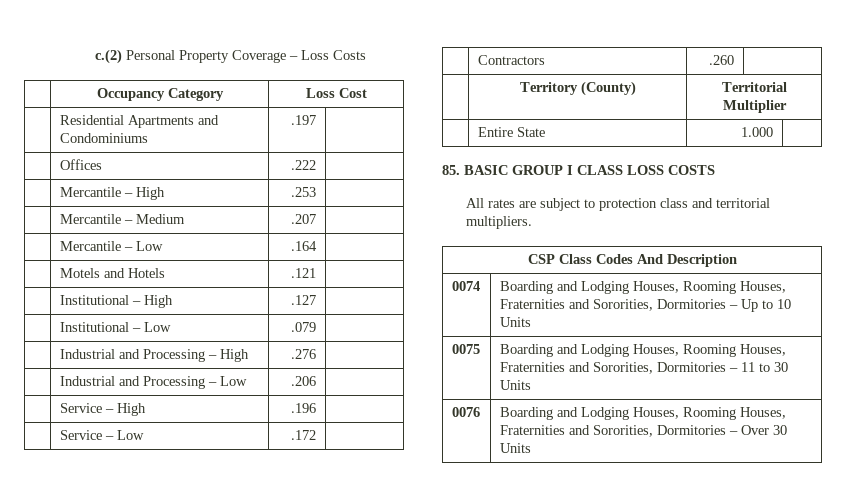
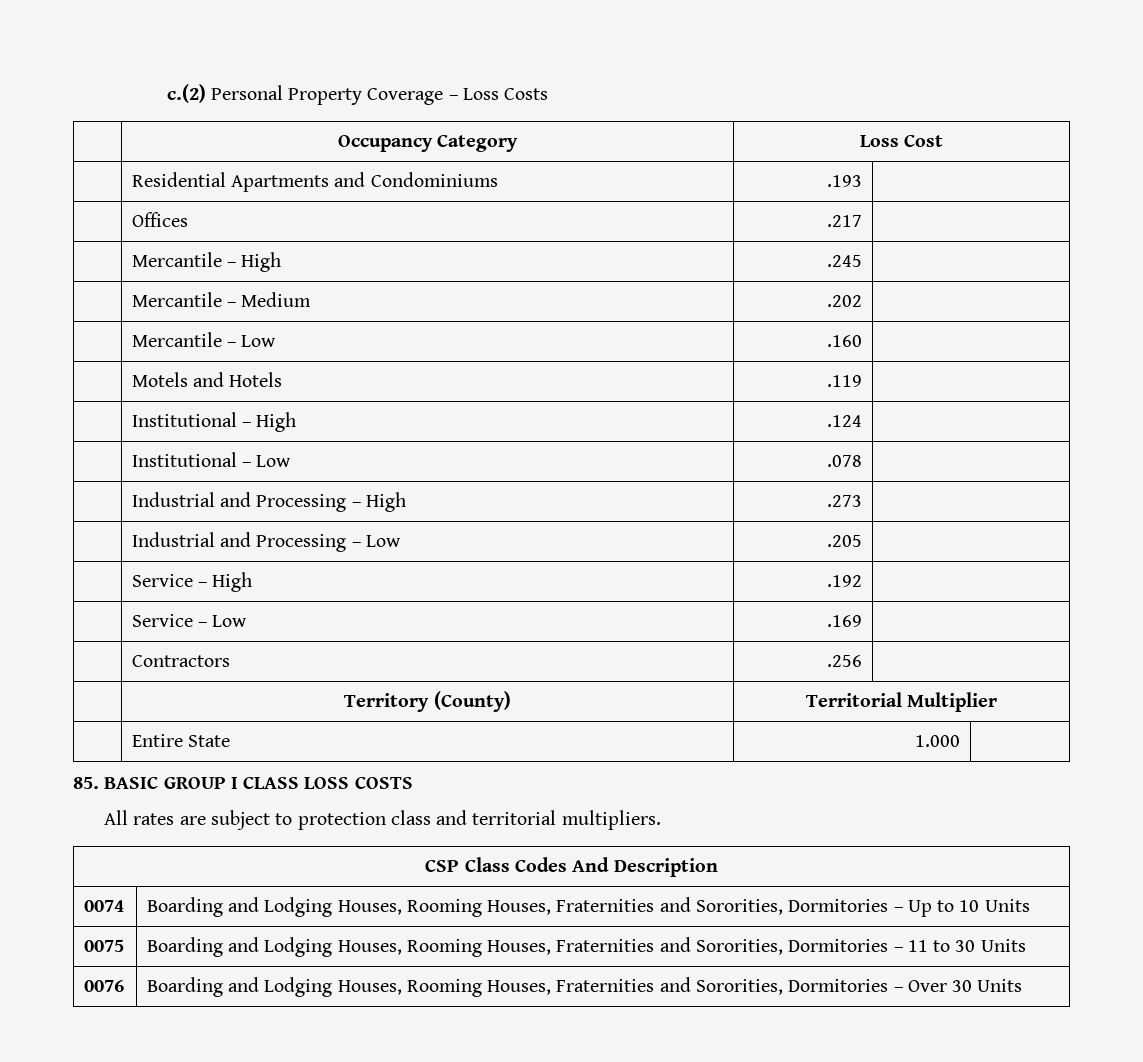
[291,115,317,125] .197 -> [827,175,863,187] .193
[291,160,317,170] .222 -> [827,215,863,227] .217
[291,187,317,197] .253 -> [827,255,863,267] .245
[291,214,317,224] .207 -> [827,295,863,307] .202
[291,241,318,251] .164 -> [827,335,863,347] .160
[291,268,317,278] .121 -> [827,375,863,387] .119
[291,295,317,305] .127 -> [827,415,863,427] .124
[291,322,317,332] .079 -> [827,455,863,467] .078
[291,349,317,359] .276 -> [827,495,863,507] .273
[291,376,317,386] .206 -> [827,535,863,547] .205
[291,403,317,413] .196 -> [827,575,863,587] .192
[291,430,317,440] .172 -> [827,615,863,627] .169
[709,55,735,65] .260 -> [827,655,863,667] .256

